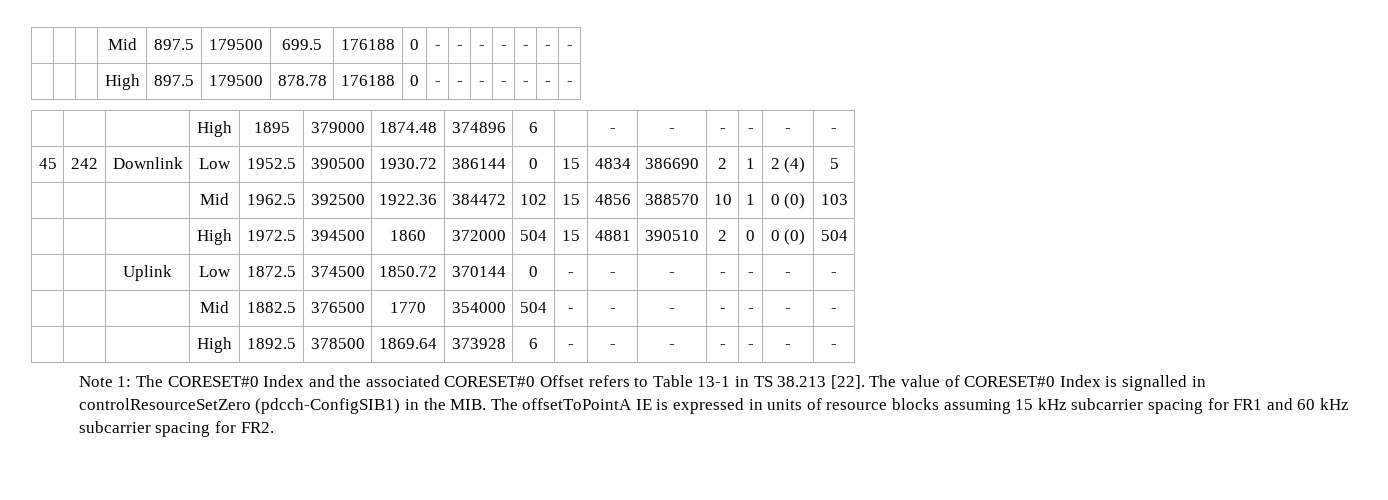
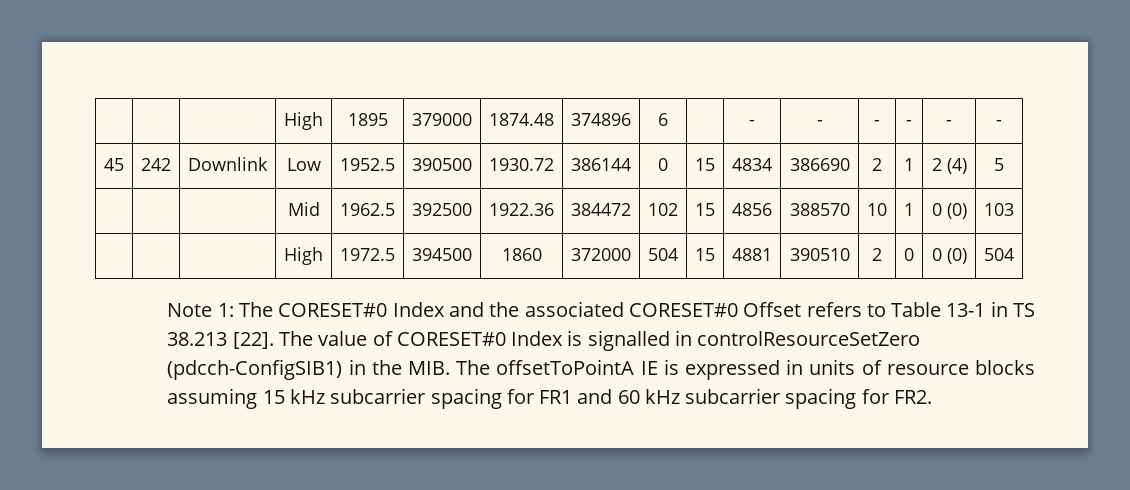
[107,38,137,50] [154,39,194,50] [209,39,263,50] [282,39,322,50] [341,39,395,50] [410,39,419,50] [434,45,441,50] [456,45,463,50] [478,45,485,50] [500,45,507,50] [522,45,529,50] [544,45,551,50] [566,45,573,50] [104,74,140,90] [154,75,194,86] [209,75,263,86] [277,75,327,86] [341,75,395,86] [410,75,419,86] [434,81,441,86] [456,81,463,86] [478,81,485,86] [500,81,507,86] [522,81,529,86] [544,81,551,86] [566,81,573,86] | | | Mid | 897.5 | 179500 | 699.5 | 176188 | 0 | - | - | - | - | - | - | - // | | | High | 897.5 | 179500 | 878.78 | 176188 | 0 | - | - | - | - | - | - | - // | | -> (284, 121) | |
[123,265,172,281] [199,266,231,277] [247,266,296,277] [310,266,365,277] [379,266,437,277] [451,266,506,277] [529,266,538,277] [568,272,574,277] [609,272,616,277] [669,272,675,277] [719,272,726,277] [747,272,754,277] [785,272,791,277] [831,272,837,277] [200,301,229,313] [247,302,296,313] [310,302,365,313] [390,302,426,313] [451,302,506,313] [520,302,547,313] [568,308,574,313] [609,308,616,313] [669,308,675,313] [719,308,726,313] [747,308,754,313] [785,308,791,313] [831,308,837,313] [197,337,232,353] [247,338,296,349] [310,338,365,349] [379,338,437,349] [451,338,506,349] [529,338,538,349] [568,344,574,349] [609,344,616,349] [669,344,675,349] [719,344,726,349] [747,344,754,349] [785,344,791,349] [831,344,837,349] // | | Uplink | Low | 1872.5 | 374500 | 1850.72 | 370144 | 0 | - | - | - | - | - | - | - // | | | Mid | 1882.5 | 376500 | 1770 | 354000 | 504 | - | - | - | - | - | - | - // | | | High | 1892.5 | 378500 | 1869.64 | 373928 | 6 | - | - | - | - | - | - | - -> (1014, 254) none

